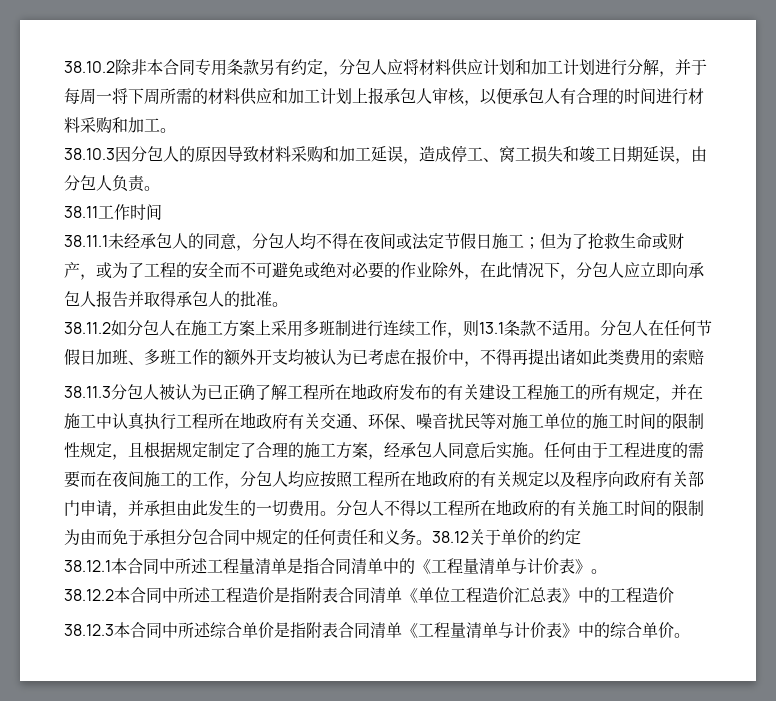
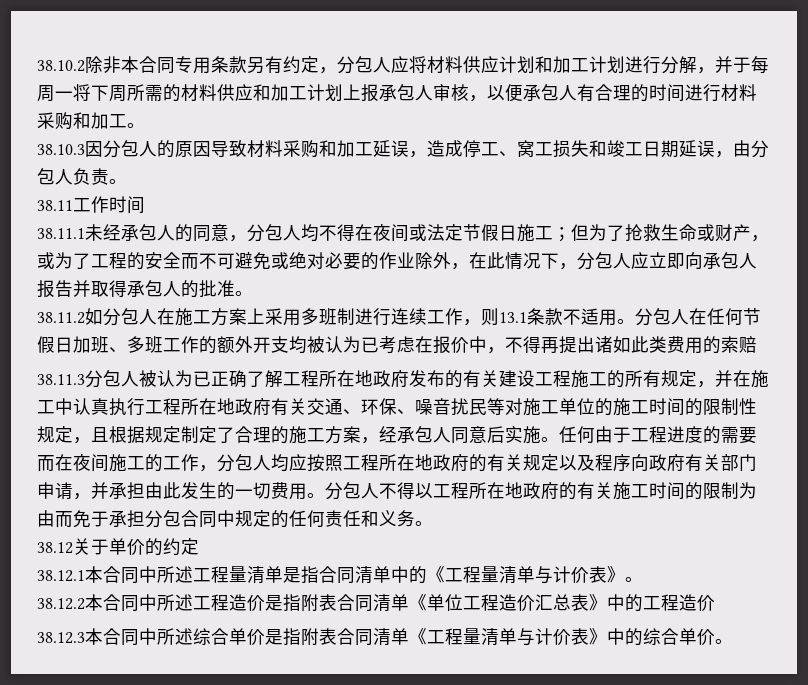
(432, 542) none -> (433, 523) //

